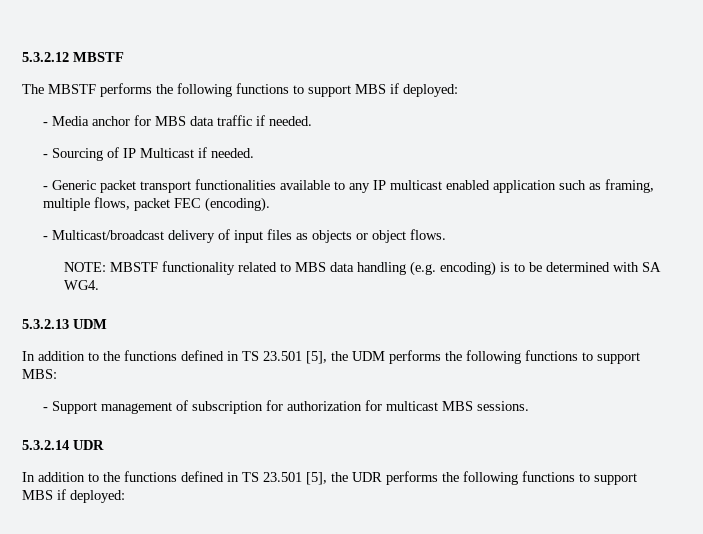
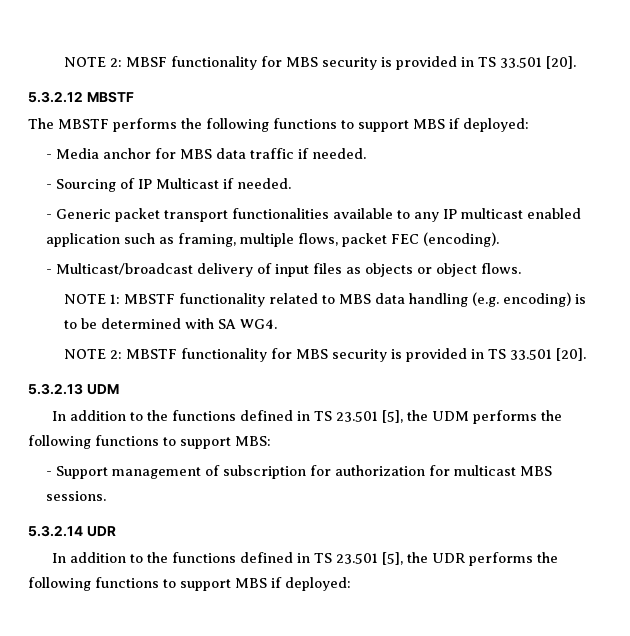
(22, 57) none -> [63,56,576,70] NOTE 2: MBSF functionality for MBS security is provided in TS 33.501 [20]. //
[63,262,106,272] NOTE: -> [63,294,120,304] NOTE 1:
(99, 285) none -> [63,348,586,362] // NOTE 2: MBSTF functionality for MBS security is provided in TS 33.501 [20].

